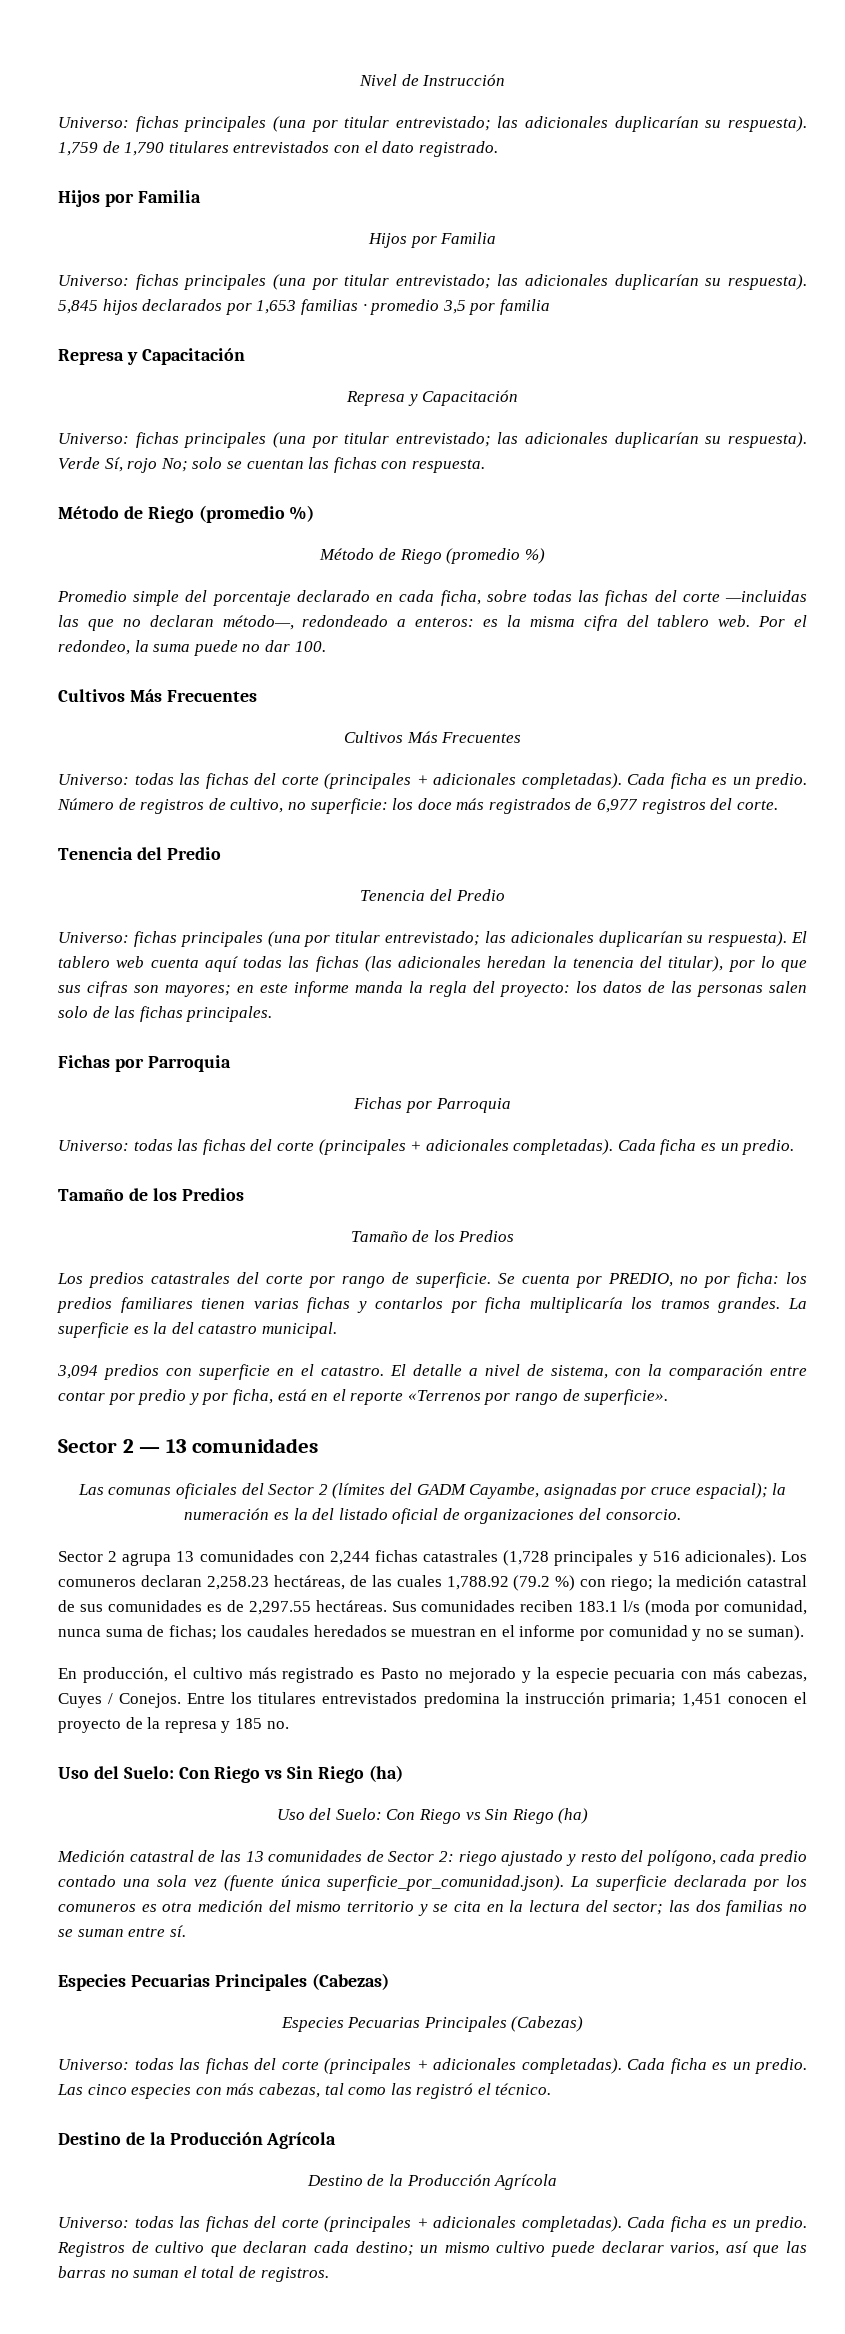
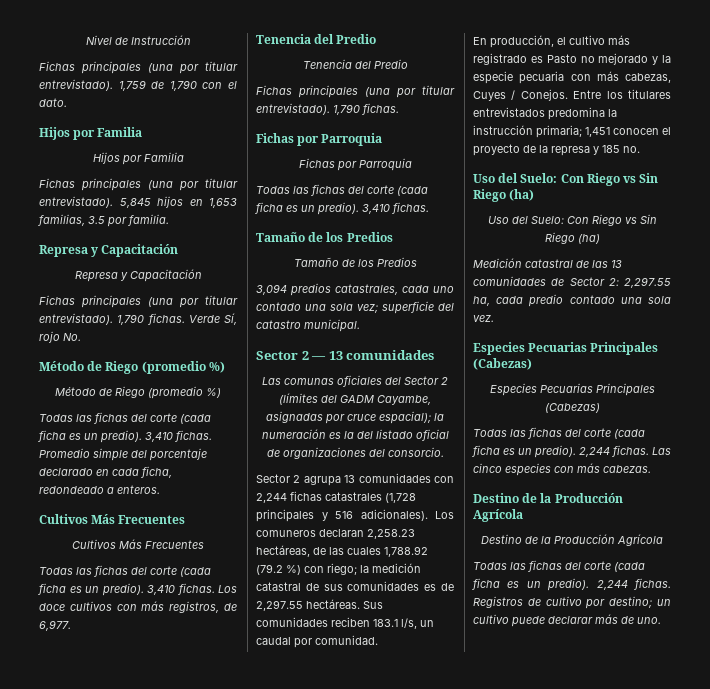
[58,116,807,132] [58,141,498,157] Universo: fichas principales (una por titular entrevistado; las adicionales duplicarían su respuesta). 1,759 de 1,790 titulares entrevistados con el dato registrado. -> [39,61,238,74] [39,79,237,91] [39,98,67,107] Fichas principales (una por titular entrevistado). 1,759 de 1,790 con el dato.
[58,274,807,290] [58,299,550,315] Universo: fichas principales (una por titular entrevistado; las adicionales duplicarían su respuesta). 5,845 hijos declarados por 1,653 familias · promedio 3,5 por familia -> [39,178,238,191] [39,196,237,208] [38,214,169,227] Fichas principales (una por titular entrevistado). 5,845 hijos en 1,653 familias, 3.5 por familia.
[58,432,807,448] [58,457,485,473] Universo: fichas principales (una por titular entrevistado; las adicionales duplicarían su respuesta). Verde Sí, rojo No; solo se cuentan las fichas con respuesta. -> [39,295,238,308] [39,313,237,325] [39,331,81,343] Fichas principales (una por titular entrevistado). 1,790 fichas. Verde Sí, rojo No.
(545, 556) none -> [39,412,211,424] [38,430,212,443] Todas las fichas del corte (cada ficha es un predio). 3,410 fichas.
[486,590,807,606] [58,615,807,631] [58,640,326,656] sobre todas las fichas del corte —incluidas las que no declaran método—, redondeado a enteros: es la misma cifra del tablero web. Por el redondeo, la suma puede no dar 100. -> [39,485,160,494] redondeado a enteros.
[58,773,807,789] [57,798,778,814] Universo: todas las fichas del corte (principales + adicionales completadas). Cada ficha es un predio. Número de registros de cultivo, no superficie: los doce más registrados de 6,977 registros del corte. -> [39,565,211,577] [38,583,237,596] [39,601,237,613] [39,620,71,631] Todas las fichas del corte (cada ficha es un predio). 3,410 fichas. Los doce cultivos con más registros, de 6,977.
[58,931,808,947] [58,956,807,972] [58,981,807,997] [58,1006,273,1022] Universo: fichas principales (una por titular entrevistado; las adicionales duplicarían su respuesta). El tablero web cuenta aquí todas las fichas (las adicionales heredan la tenencia del titular), por lo que sus cifras son mayores; en este informe manda la regla del proyecto: los datos de las personas salen solo de las fichas principales. -> [256,85,455,98] [256,103,399,115] Fichas principales (una por titular entrevistado). 1,790 fichas.
[58,1139,795,1155] Universo: todas las fichas del corte (principales + adicionales completadas). Cada ficha es un predio. -> [256,184,428,196] [255,202,429,215] Todas las fichas del corte (cada ficha es un predio). 3,410 fichas.
[57,1272,807,1288] [57,1297,808,1313] [58,1322,337,1338] [57,1364,807,1380] [58,1389,669,1405] Los predios catastrales del corte por rango de superficie. Se cuenta por PREDIO, no por ficha: los predios familiares tienen varias fichas y contarlos por ficha multiplicaría los tramos grandes. La superficie es la del catastro municipal. // 3,094 predios con superficie en el catastro. El detalle a nivel de sistema, con la comparación entre contar por predio y por ficha, está en el reporte «Terrenos por rango de superficie». -> [256,283,454,296] [256,301,454,314] [256,319,360,332] 3,094 predios catastrales, cada uno contado una sola vez; superficie del catastro municipal.
[623,1600,808,1616] [58,1625,805,1641] l/s (moda por comunidad, nunca suma de fichas; los caudales heredados se muestran en el informe por comunidad y no se suman). -> [401,618,434,629] [256,635,378,648] l/s, un caudal por comunidad.
[458,1850,716,1866] riego ajustado y resto del polígono, -> [624,277,671,288] [473,296,490,306] 2,297.55 ha,
[193,1875,807,1891] [58,1900,807,1916] [58,1925,186,1937] vez (fuente única superficie_por_comunidad.json). La superficie declarada por los comuneros es otra medición del mismo territorio y se cita en la lectura del sector; las dos familias no se suman entre sí. -> [473,315,494,322] vez.
[58,2058,807,2074] Universo: todas las fichas del corte (principales + adicionales completadas). Cada ficha es un predio. -> [473,427,645,439] [472,445,649,458] Todas las fichas del corte (cada ficha es un predio). 2,244 fichas.
[258,2083,552,2099] cabezas, tal como las registró el técnico. -> [603,465,651,473] cabezas.
[58,2216,807,2232] [57,2241,349,2257] Universo: todas las fichas del corte (principales + adicionales completadas). Cada ficha es un predio. Registros de cultivo que declaran cada -> [473,560,645,572] [472,578,671,591] [473,596,606,609] Todas las fichas del corte (cada ficha es un predio). 2,244 fichas. Registros de cultivo por
[444,2242,490,2253] mismo -> (671, 602) none
[670,2241,808,2257] [58,2266,329,2282] varios, así que las barras no suman el total de registros. -> [595,614,661,624] más de uno.

